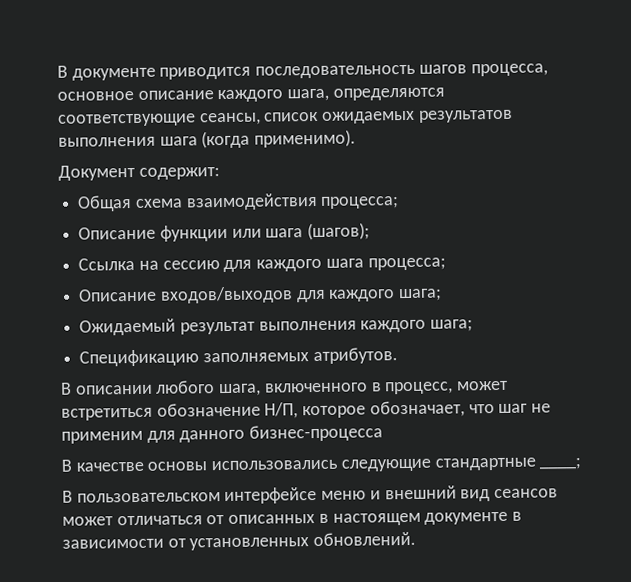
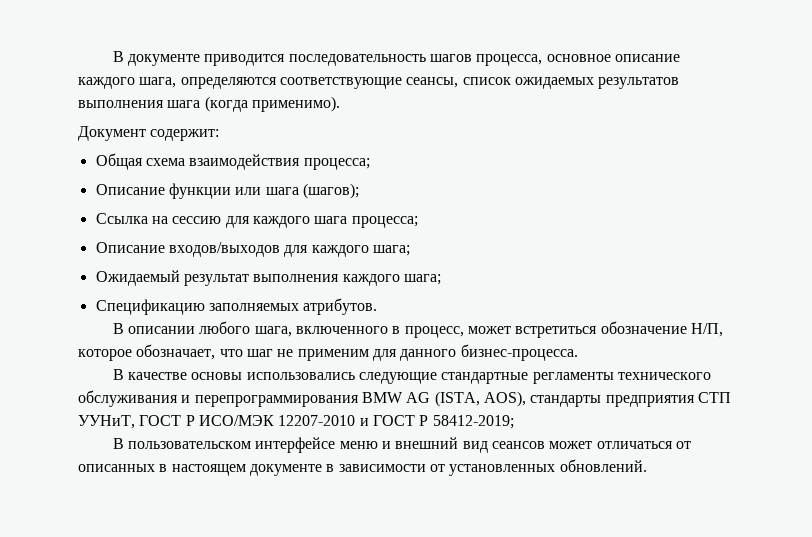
[249,424,384,442] бизнес-процесса -> [460,344,578,361] бизнес-процесса.
[539,457,582,470] ____; -> [532,372,711,384] [78,390,731,407] [78,415,514,429] регламенты технического обслуживания и перепрограммирования BMW AG (ISTA, AOS), стандарты предприятия СТП УУНиТ, ГОСТ Р ИСО/МЭК 12207-2010 и ГОСТ Р 58412-2019;

